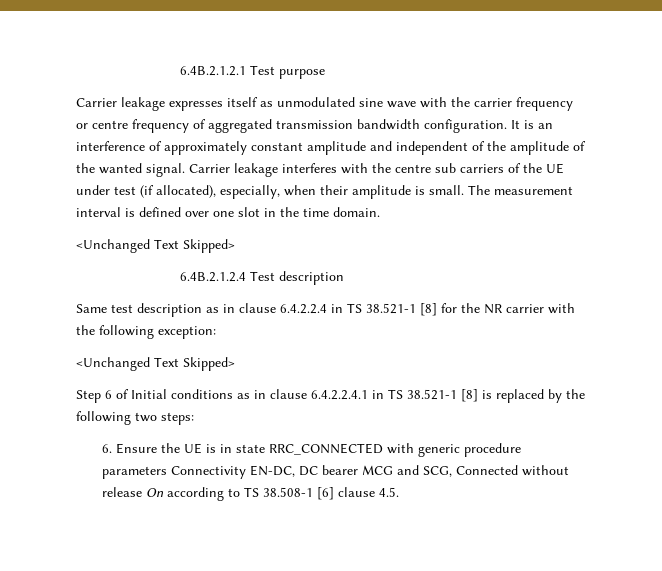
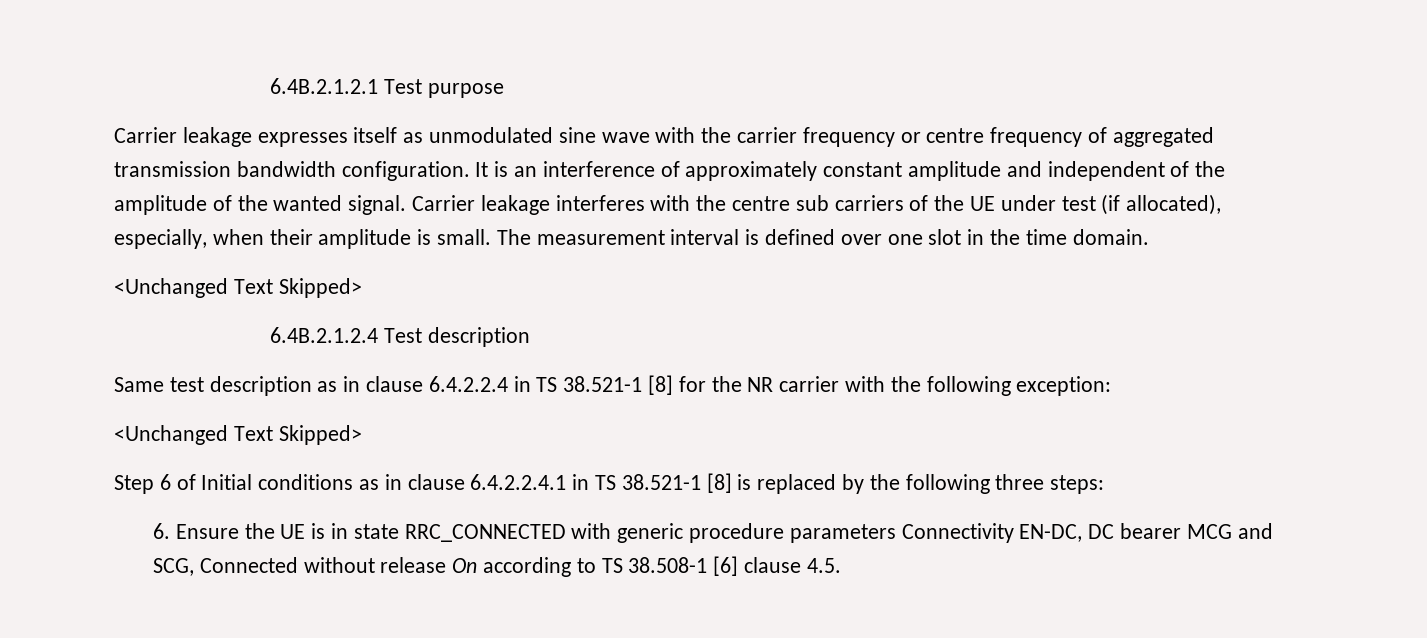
[135,412,157,422] two -> [995,474,1045,490] three

